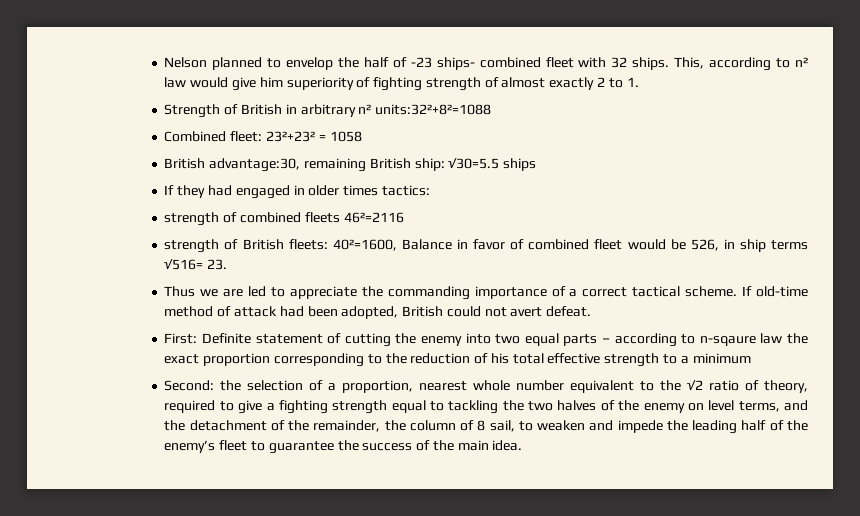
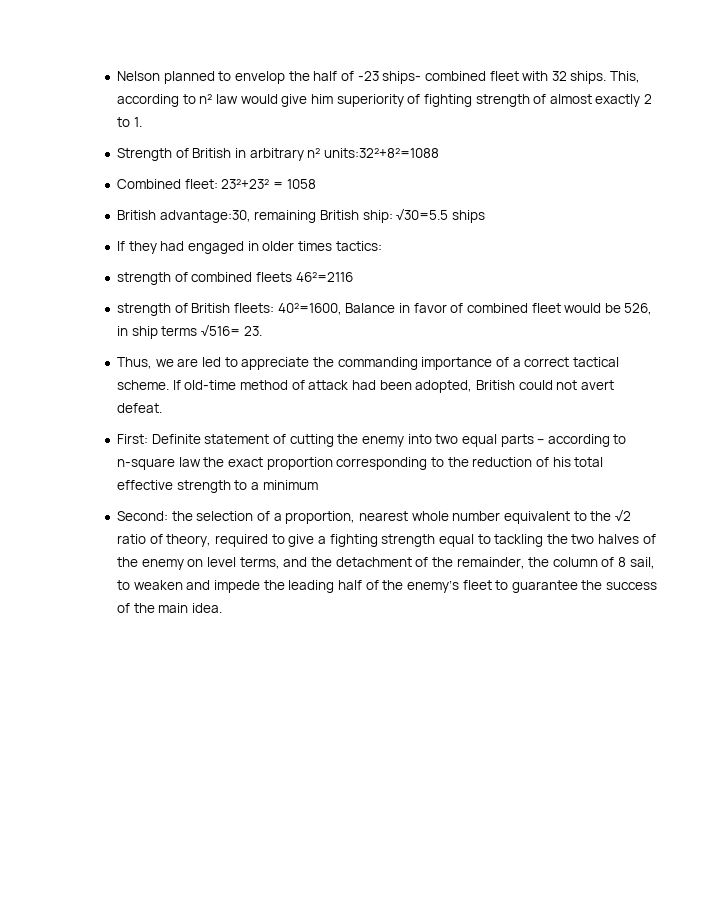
[164,286,196,297] Thus -> [117,357,153,369] Thus,
[699,336,756,346] n-sqaure -> [117,458,176,470] n-square

